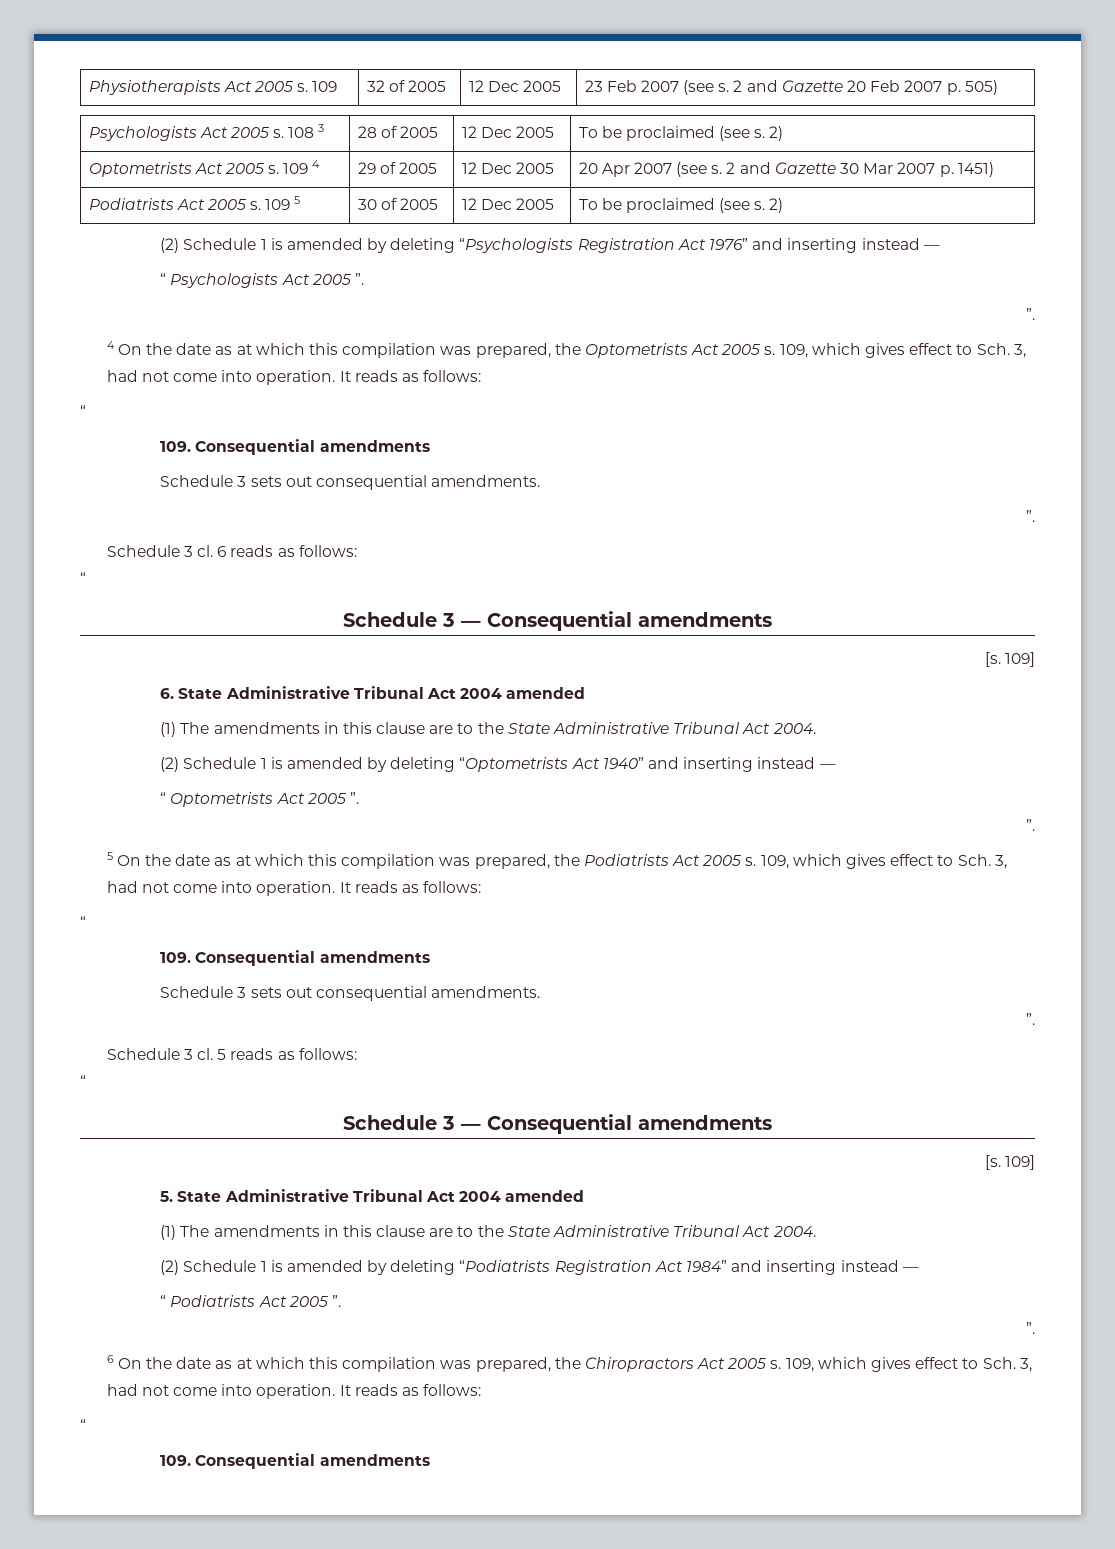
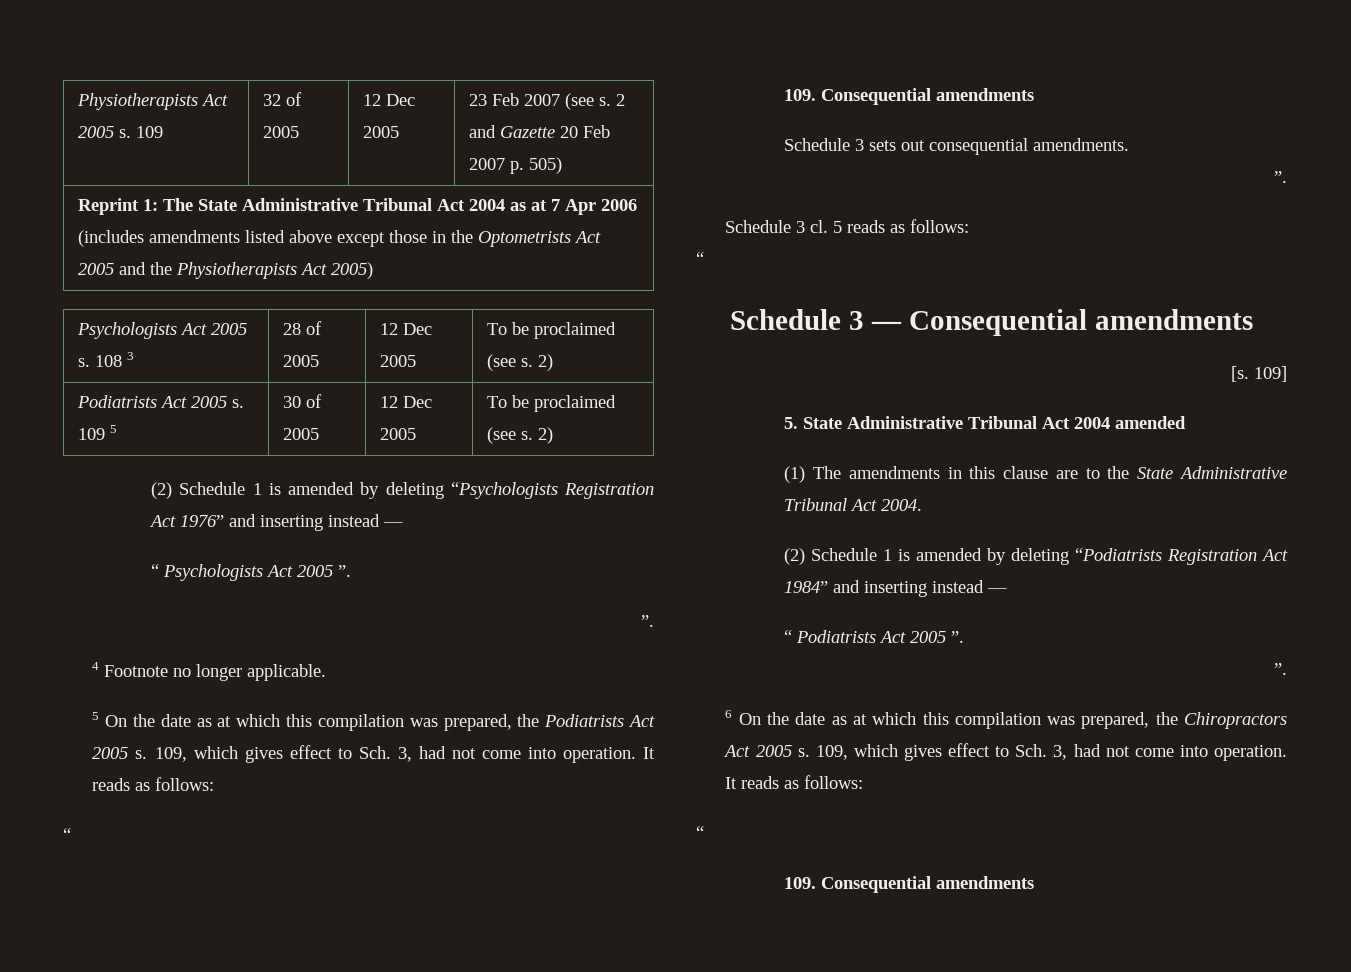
(998, 87) none -> [77,198,637,215] [77,230,601,247] [77,262,373,279] // Reprint 1: The State Administrative Tribunal Act 2004 as at 7 Apr 2006 (includes amendments listed above except those in the Optometrists Act 2005 and the Physiotherapists Act 2005)
[88,160,321,177] [357,162,437,174] [461,162,554,174] [578,162,994,177] // Optometrists Act 2005 s. 109 4 | 29 of 2005 | 12 Dec 2005 | 20 Apr 2007 (see s. 2 and Gazette 30 Mar 2007 p. 1451) -> (553, 362) none
[117,343,1026,358] [106,370,482,385] [80,405,86,417] [160,439,430,455] [160,475,541,490] [1026,510,1035,522] [106,545,357,557] [80,572,86,584] [343,611,772,631] [984,652,1035,667] [160,686,586,699] [160,722,816,737] [160,757,836,772] [160,792,359,807] [1026,819,1035,831] On the date as at which this compilation was prepared, the Optometrists Act 2005 s. 109, which gives effect to Sch. 3, had not come into operation. It reads as follows: // “ // 109. Consequential amendments // Schedule 3 sets out consequential amendments. // ”. // Schedule 3 cl. 6 reads as follows: // “ // Schedule 3 — Consequential amendments // [s. 109] // 6. State Administrative Tribunal Act 2004 amended // (1) The amendments in this clause are to the State Administrative Tribunal Act 2004. // (2) Schedule 1 is amended by deleting “Optometrists Act 1940” and inserting instead — // “ Optometrists Act 2005 ”. // ”. -> [104,664,327,681] Footnote no longer applicable.

